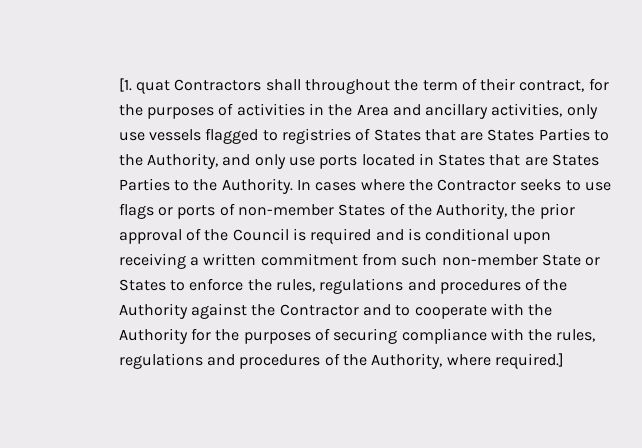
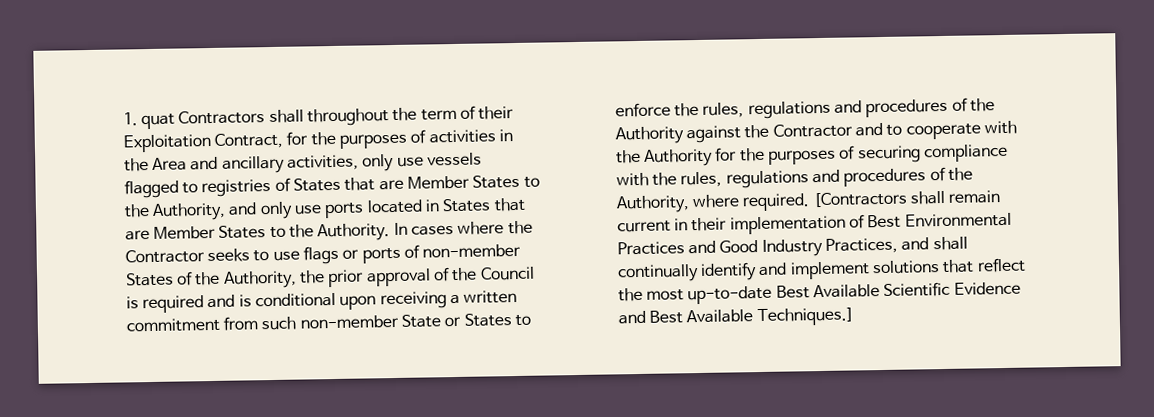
[118,78,132,92] [1. -> [122,112,138,126] 1.
[519,80,585,92] contract, -> [122,132,284,153] Exploitation Contract,
[487,128,590,141] States Parties -> [407,174,521,189] Member States
[552,154,600,166] [118,178,170,191] States Parties -> [153,225,267,239] Member States
[494,353,564,369] required.] -> [742,190,1001,212] [616,212,1012,235] [616,236,968,257] [616,257,1026,283] [617,281,1021,305] [617,307,854,327] required. [Contractors shall remain current in their implementation of Best Environmental Practices and Good Industry Practices, and shall continually identify and implement solutions that reflect the most up-to-date Best Available Scientific Evidence and Best Available Techniques.]

